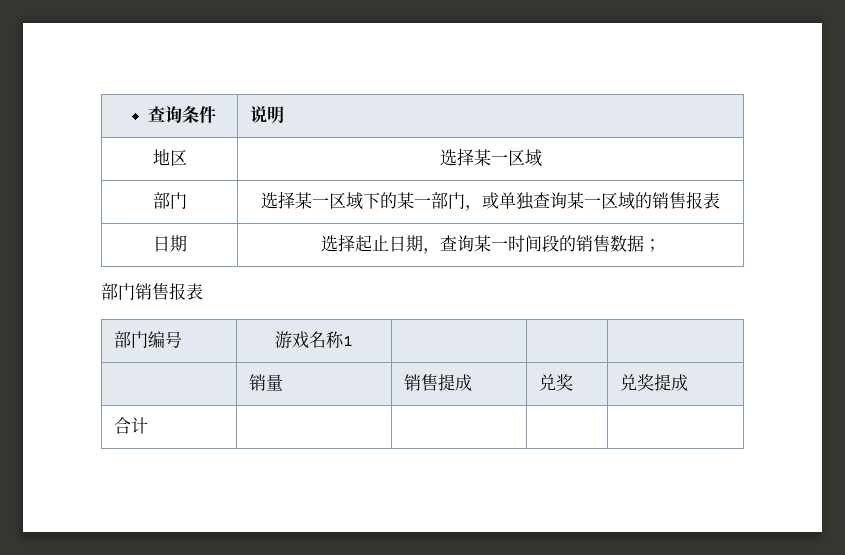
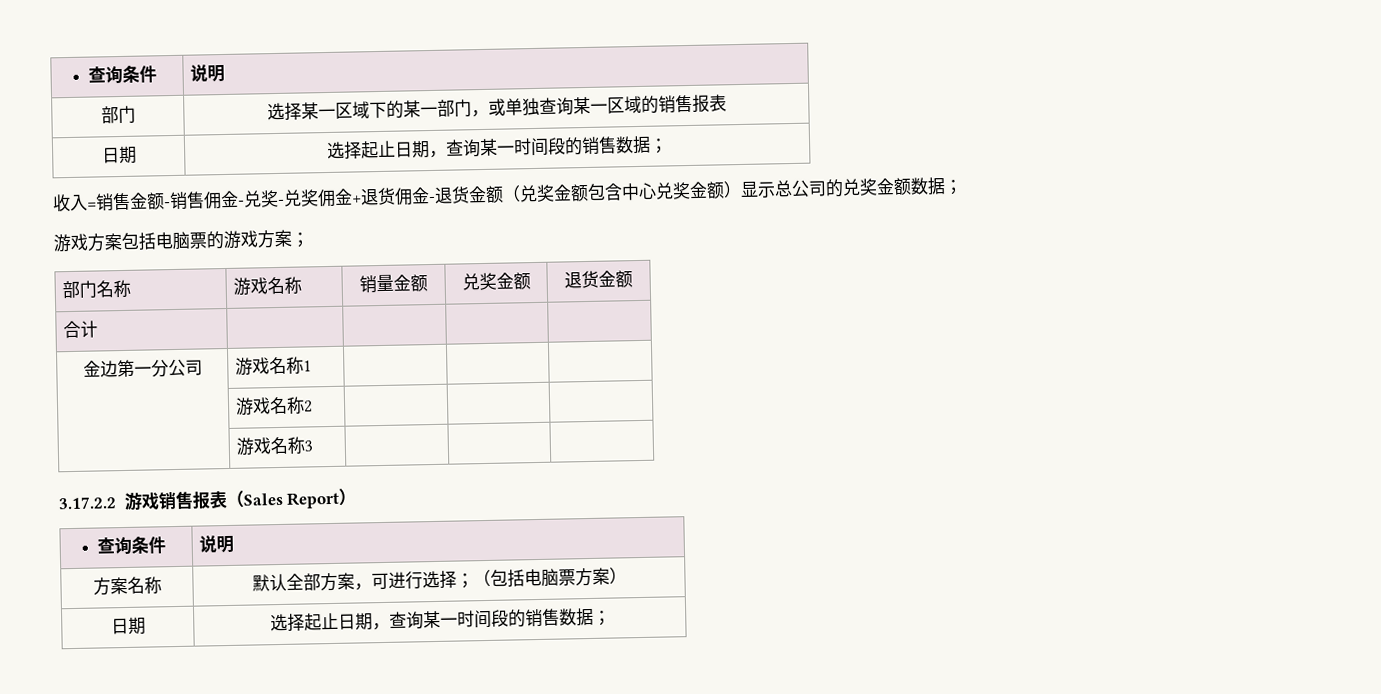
[147,106,216,123] [250,106,285,123] [152,149,187,166] [439,148,542,167] 查询条件 | 说明 // 地区 | 选择某一区域 -> [88,64,158,84] [189,64,225,83] 查询条件 | 说明
[101,283,203,300] [114,331,183,348] [275,331,353,349] [249,374,284,391] [404,374,473,391] [539,374,574,391] [620,374,689,391] [114,417,149,434] 部门销售报表 // 部门编号 | 游戏名称1 | | | // | 销量 | 销售提成 | 兑奖 | 兑奖提成 // 合计 | | | | -> [52,177,963,213] [53,229,309,253] [61,279,131,299] [232,276,302,296] [358,274,428,294] [461,272,531,291] [564,270,633,289] [62,320,98,339] [82,358,203,378] [234,356,312,376] [234,396,313,416] [235,436,313,456] [58,488,358,511] [97,535,167,555] [198,535,234,554] [92,576,162,596] [251,567,627,592] [110,616,146,635] [269,607,611,632] 收入=销售金额-销售佣金-兑奖-兑奖佣金+退货佣金-退货金额（兑奖金额包含中心兑奖金额）显示总公司的兑奖金额数据； // 游戏方案包括电脑票的游戏方案； // 部门名称 | 游戏名称 | 销量金额 | 兑奖金额 | 退货金额 // 合计 | | | | // 金边第一分公司 | 游戏名称1 | | | // | 游戏名称2 | | | // | 游戏名称3 | | | // 3.17.2.2游戏销售报表（Sales Report） // 查询条件 | 说明 // 方案名称 | 默认全部方案，可进行选择；（包括电脑票方案） // 日期 | 选择起止日期，查询某一时间段的销售数据；

